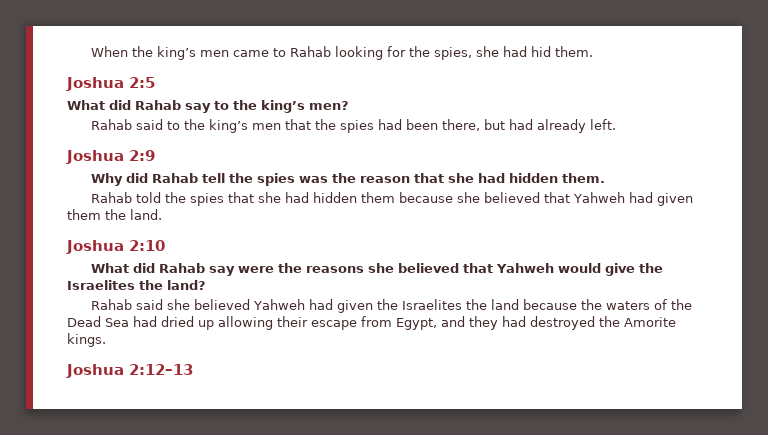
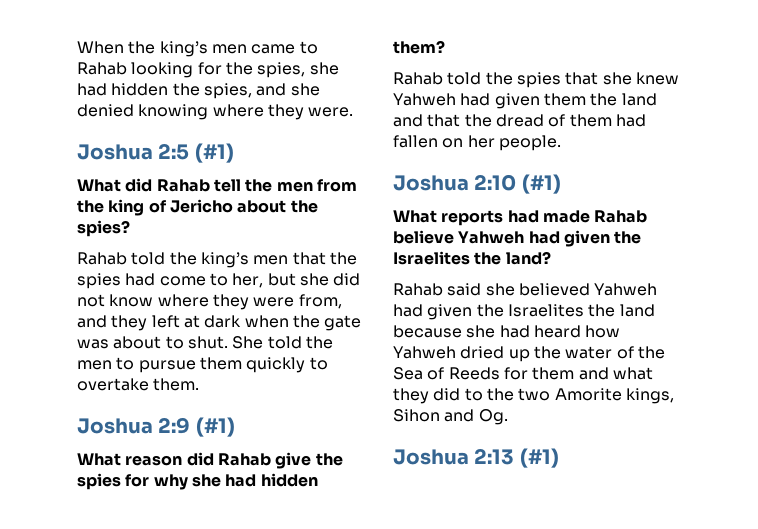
[531,46,594,57] hid them. -> [111,83,320,99] [77,104,354,120] hidden the spies, and she denied knowing where they were.
[67,100,349,113] [91,119,181,130] // What did Rahab say to the king’s men? // Rahab said to -> [194,143,234,163] [77,178,357,192] [77,199,318,216] [77,220,130,237] [77,252,166,265] (#1) // What did Rahab tell the men from the king of Jericho about the spies? // Rahab told
[406,119,617,133] been there, but had already left. -> [159,273,361,288] [77,294,342,310] [77,315,362,331] [77,336,333,349] [77,357,328,373] [77,378,200,391] come to her, but she did not know where they were from, and they left at dark when the gate was about to shut. She told the men to pursue them quickly to overtake them.
[91,173,606,186] // Why did Rahab tell the spies was the reason that she had hidden them. -> [195,417,235,437] [77,452,343,469] [77,473,318,490] [393,40,445,54] (#1) // What reason did Rahab give the spies for why she had hidden them?
[285,192,571,203] had hidden them because she believed that -> [635,72,679,85] knew
[130,209,162,220] land. -> [621,93,657,106] [393,114,646,127] [393,135,561,151] land and that the dread of them had fallen on her people.
[91,263,636,276] // What did Rahab say were the reasons she believed that Yahweh would give -> [521,174,561,194] [393,210,648,226] [393,230,610,247] (#1) // What reports had made Rahab believe Yahweh had given
[581,299,693,310] [67,316,676,330] [67,333,106,347] [66,364,193,378] the waters of the Dead Sea had dried up allowing their escape from Egypt, and they had destroyed the Amorite kings. // Joshua 2:12–13 -> [466,325,621,338] [393,346,665,362] [393,367,653,380] [393,388,674,404] [393,409,508,425] [393,448,559,468] she had heard how Yahweh dried up the water of the Sea of Reeds for them and what they did to the two Amorite kings, Sihon and Og. // Joshua 2:13 (#1)

